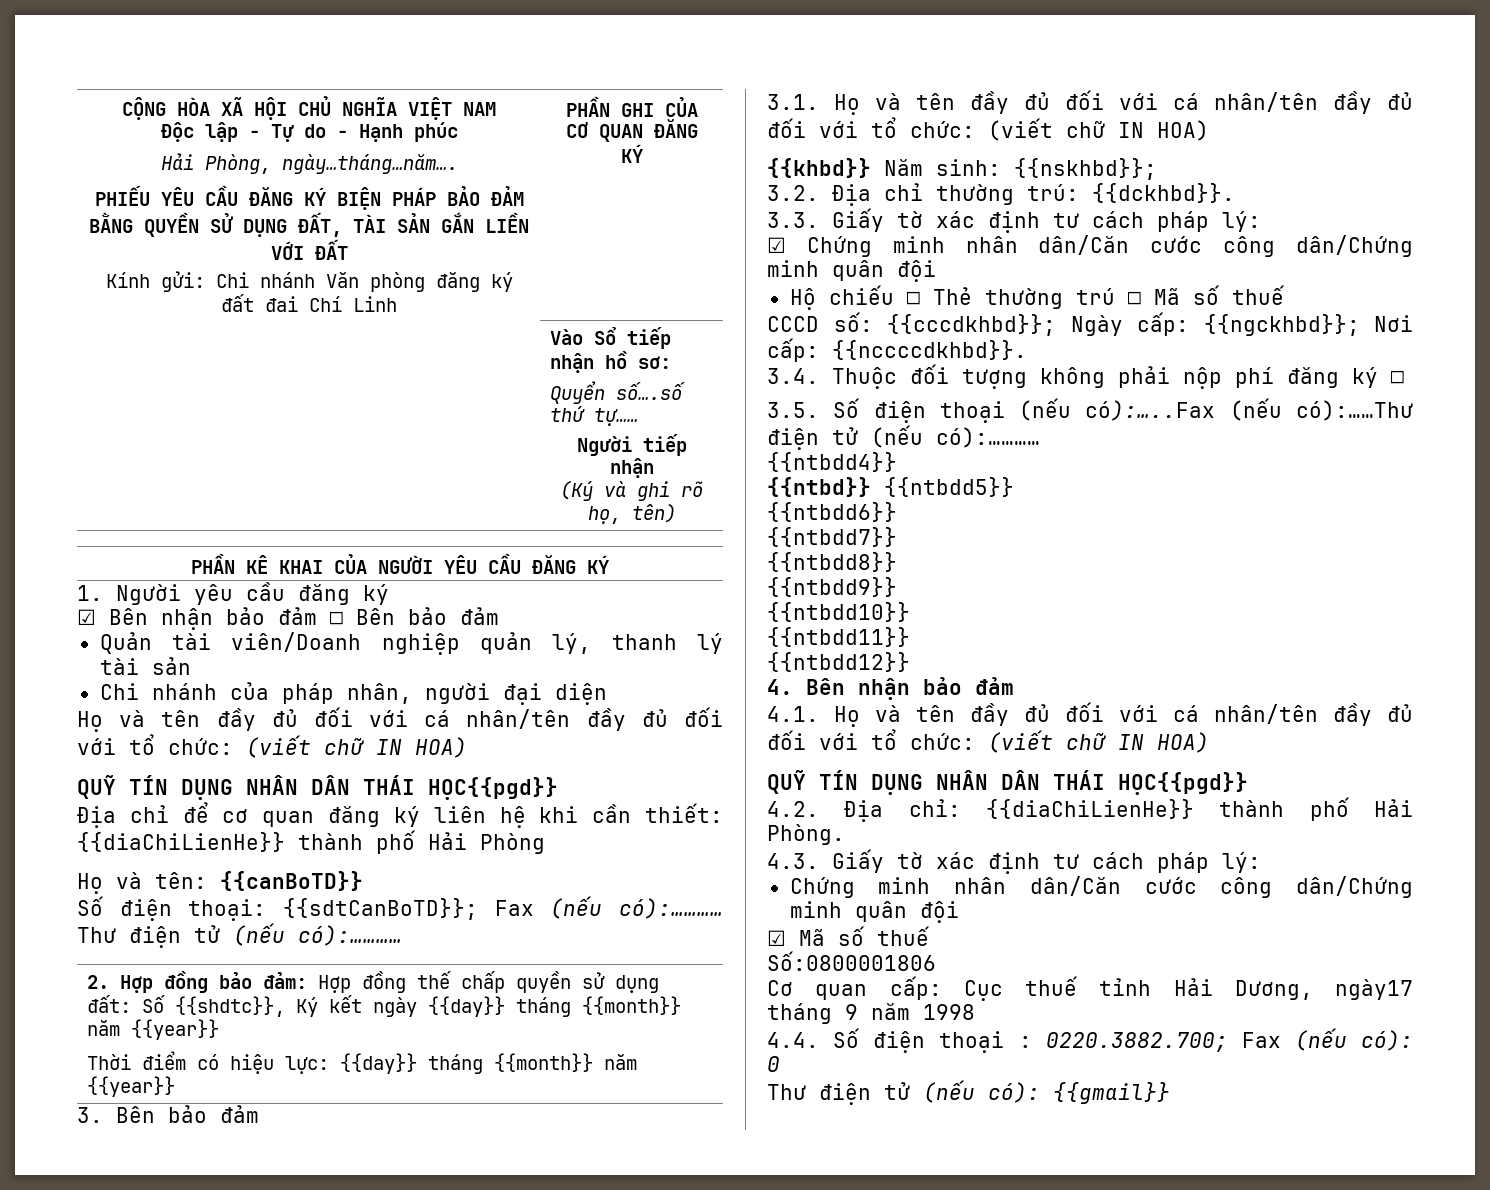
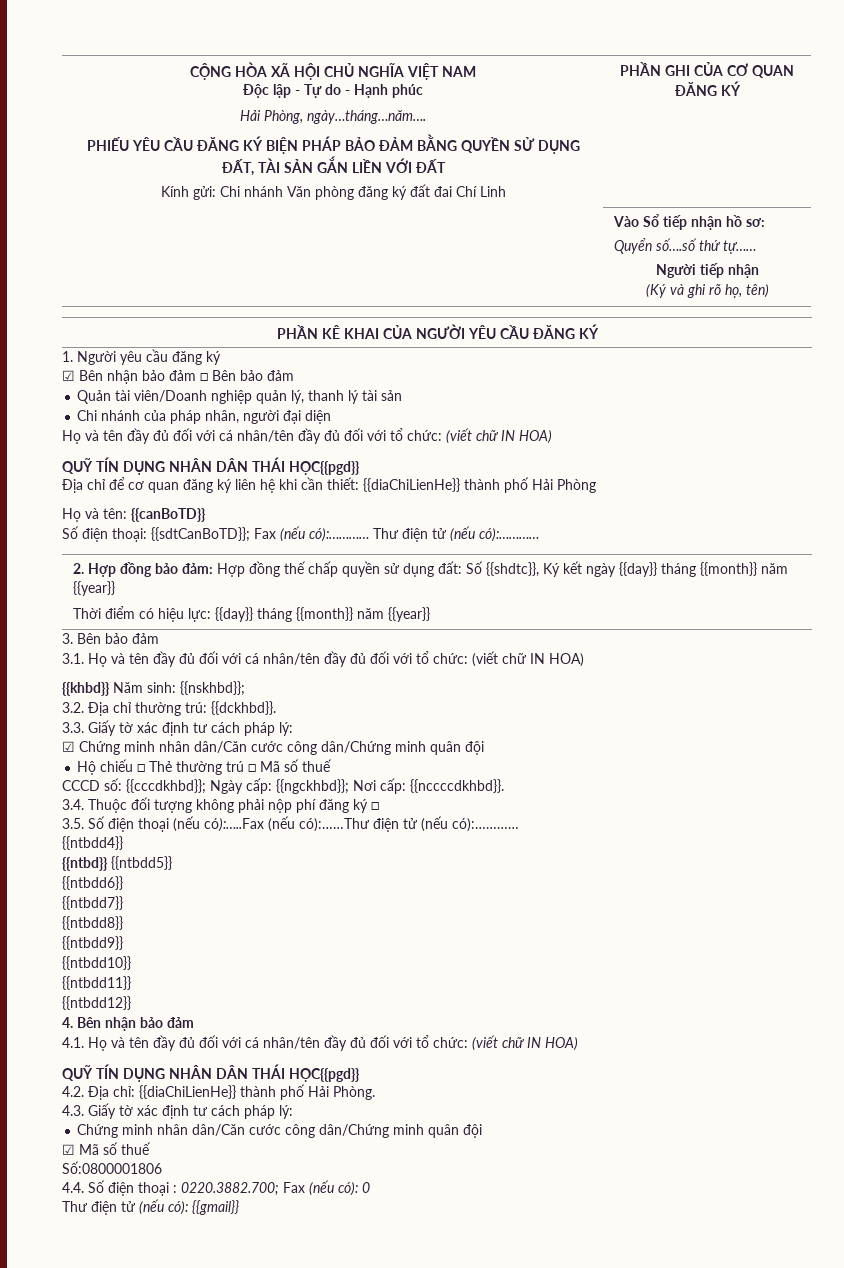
[767,976,1413,1001] [767,1003,975,1024] // Cơ quan cấp: Cục thuế tỉnh Hải Dương, ngày17 tháng 9 năm 1998 -> (162, 1167) none

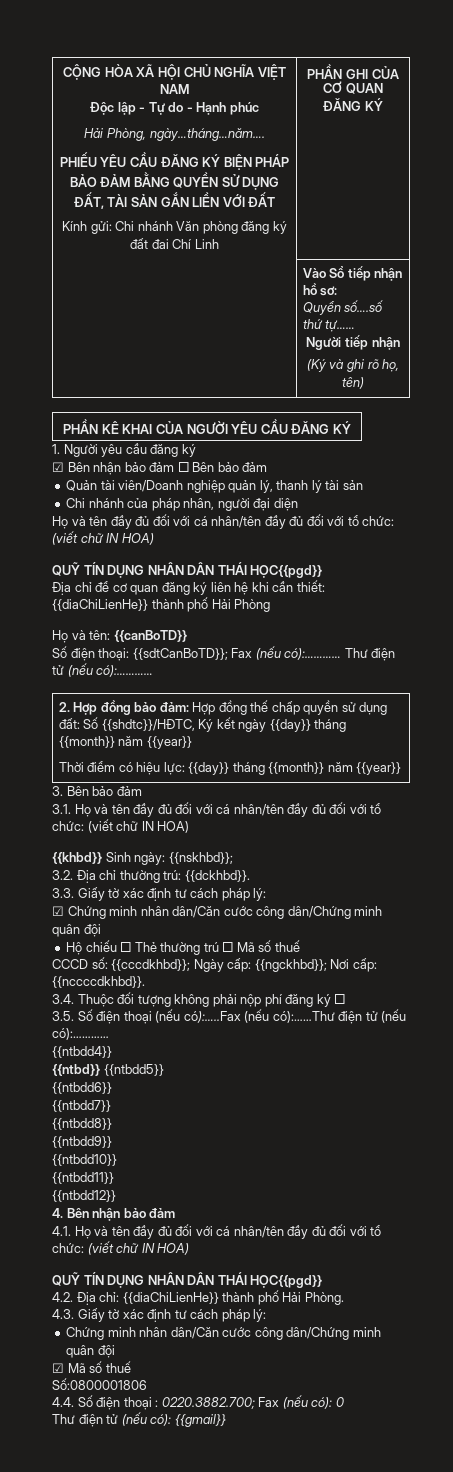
[485,562,539,577] {{shdtc}}, -> [101,719,195,731] {{shdtc}}/HĐTC,
[113,682,176,693] Năm sinh: -> [105,852,166,865] Sinh ngày:

